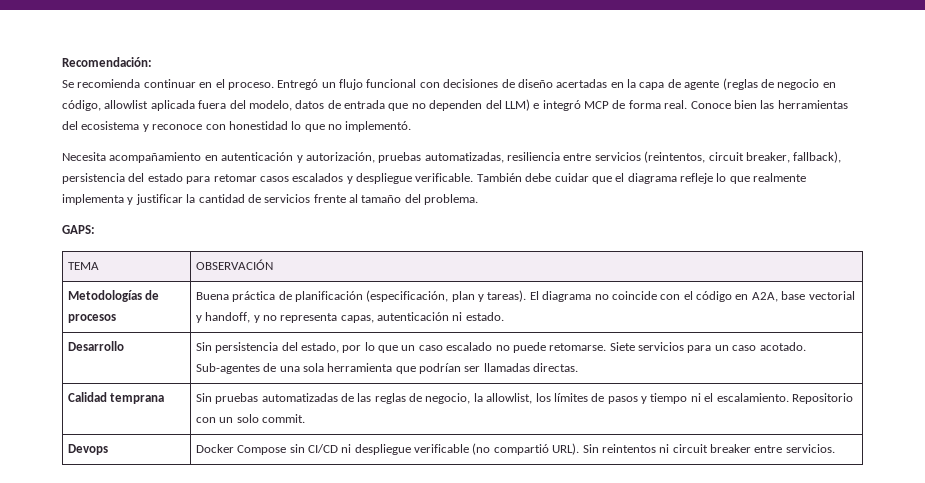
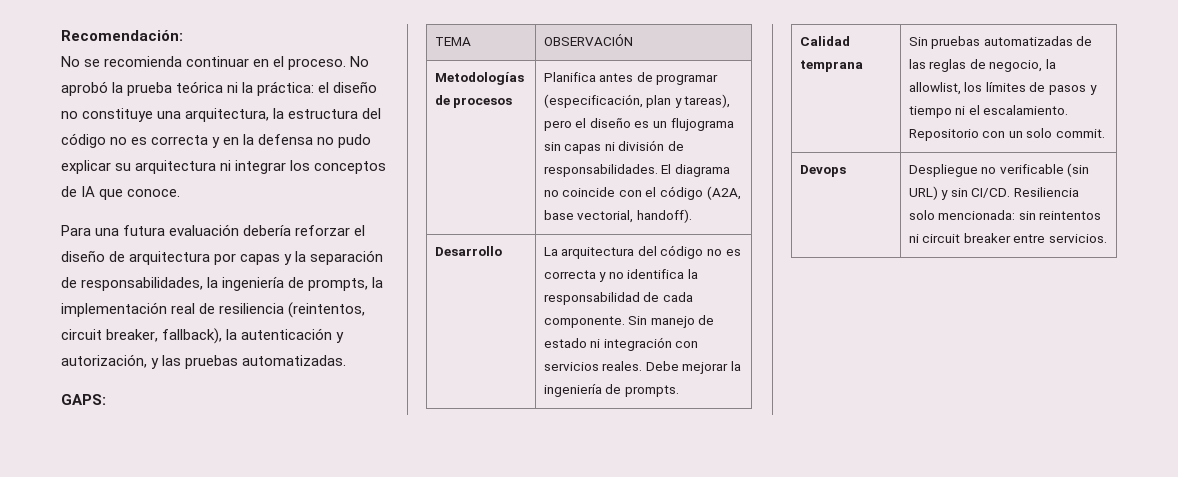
[62,80,74,88] Se -> [61,56,101,67] No se
[277,78,836,90] [62,99,848,111] [62,121,412,132] [62,151,842,163] [62,173,807,184] [62,194,479,205] Entregó un flujo funcional con decisiones de diseño acertadas en la capa de agente (reglas de negocio en código, allowlist aplicada fuera del modelo, datos de entrada que no dependen del LLM) e integró MCP de forma real. Conoce bien las herramientas del ecosistema y reconoce con honestidad lo que no implementó. // Necesita acompañamiento en autenticación y autorización, pruebas automatizadas, resiliencia entre servicios (reintentos, circuit breaker, fallback), persistencia del estado para retomar casos escalados y despliegue verificable. También debe cuidar que el diagrama refleje lo que realmente implementa y justificar la cantidad de servicios frente al tamaño del problema. -> [350,56,370,67] [61,81,378,96] [61,108,382,122] [61,133,372,148] [61,160,387,174] [61,186,181,200] [61,224,366,236] [61,250,384,265] [61,277,384,291] [61,302,366,318] [61,328,345,344] [61,354,347,369] No aprobó la prueba teórica ni la práctica: el diseño no constituye una arquitectura, la estructura del código no es correcta y en la defensa no pudo explicar su arquitectura ni integrar los conceptos de IA que conoce. // Para una futura evaluación debería reforzar el diseño de arquitectura por capas y la separación de responsabilidades, la ingeniería de prompts, la implementación real de resiliencia (reintentos, circuit breaker, fallback), la autenticación y autorización, y las pruebas automatizadas.
[195,290,527,302] Buena práctica de planificación (especificación, plan y tareas). -> [543,72,719,85] [543,94,731,108] [543,118,734,131] [543,140,685,154] [543,164,658,177] Planifica antes de programar (especificación, plan y tareas), pero el diseño es un flujograma sin capas ni división de responsabilidades.
[735,291,855,302] [195,312,504,323] [67,341,124,351] [195,342,806,353] [195,363,579,374] en A2A, base vectorial y handoff, y no representa capas, autenticación ni estado. // Desarrollo | Sin persistencia del estado, por lo que un caso escalado no puede retomarse. Siete servicios para un caso acotado. Sub-agentes de una sola herramienta que podrían ser llamadas directas. -> [706,186,741,200] [543,209,692,223] [434,246,502,256] [543,245,741,259] [543,269,699,282] [543,292,693,305] [543,315,715,328] [543,337,699,351] [543,361,742,374] [543,384,679,397] (A2A, base vectorial, handoff). // Desarrollo | La arquitectura del código no es correcta y no identifica la responsabilidad de cada componente. Sin manejo de estado ni integración con servicios reales. Debe mejorar la ingeniería de prompts.
[195,443,599,455] Docker Compose sin CI/CD ni despliegue verificable (no compartió URL). Sin -> [908,163,1090,177] [908,186,1080,200] [908,210,1036,220] Despliegue no verificable (sin URL) y sin CI/CD. Resiliencia solo mencionada: sin

